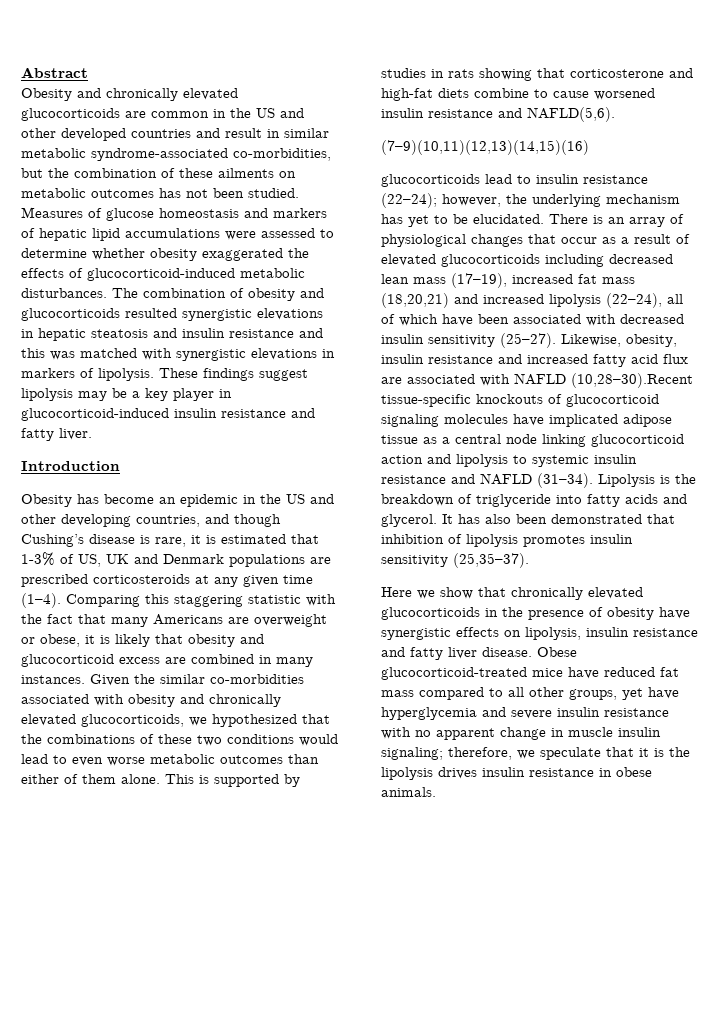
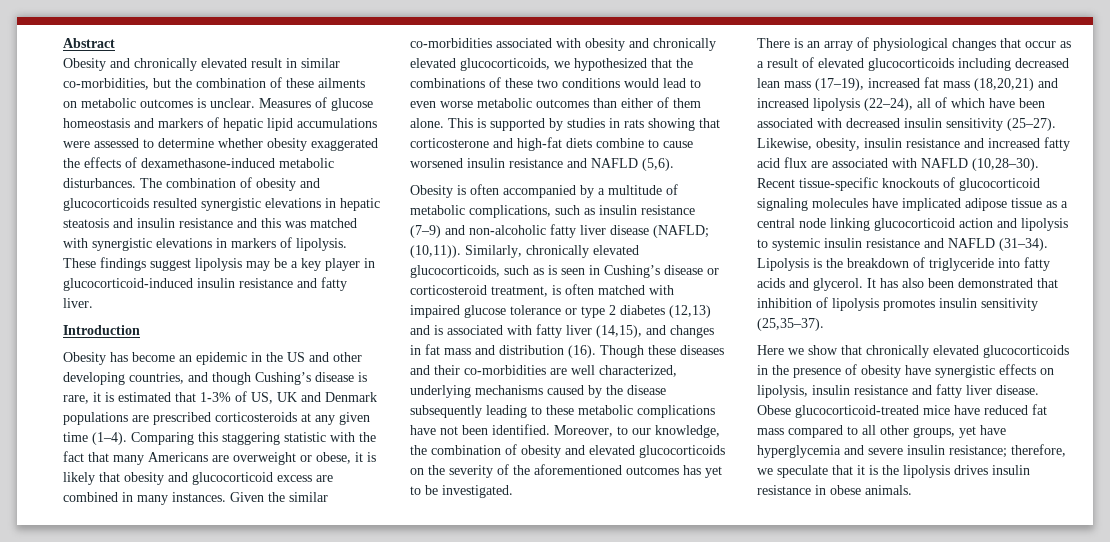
[21,108,304,121] [21,128,220,141] glucocorticoids are common in the US and other developed countries and -> (247, 63) none
[21,148,228,161] metabolic syndrome-associated -> (340, 63) none
[159,188,299,198] has not been studied. -> [197,98,255,108] is unclear.
[87,268,235,281] glucocorticoid-induced -> [141,158,275,168] dexamethasone-induced
[527,107,615,122] [381,140,589,155] [381,174,648,187] [381,193,680,208] NAFLD(5,6). // (7–9)(10,11)(12,13)(14,15)(16) // glucocorticoids lead to insulin resistance (22–24); however, the underlying mechanism -> [591,158,674,171] [410,184,678,198] [410,205,695,218] [410,224,709,238] [410,245,639,258] [410,265,719,278] [410,284,674,297] [410,305,711,318] [410,324,714,338] [410,344,724,358] [410,365,677,377] [410,385,666,398] [410,405,715,418] [410,424,720,438] [410,444,725,458] [410,464,679,478] NAFLD (5,6). // Obesity is often accompanied by a multitude of metabolic complications, such as insulin resistance (7–9) and non-alcoholic fatty liver disease (NAFLD; (10,11)). Similarly, chronically elevated glucocorticoids, such as is seen in Cushing’s disease or corticosteroid treatment, is often matched with impaired glucose tolerance or type 2 diabetes (12,13) and is associated with fatty liver (14,15), and changes in fat mass and distribution (16). Though these diseases and their co-morbidities are well characterized, underlying mechanisms caused by the disease subsequently leading to these metabolic complications have not been identified. Moreover, to our knowledge, the combination of obesity and elevated glucocorticoids on the severity of the aforementioned outcomes
[473,214,544,224] elucidated. -> [442,485,513,498] investigated. //
[571,373,693,388] (10,28–30).Recent -> [972,158,1039,171] [757,178,795,188] (10,28–30). Recent
[604,708,669,717] [381,727,661,740] [381,747,443,760] resistance with no apparent change in muscle insulin signaling; -> [949,445,1007,458] resistance;

